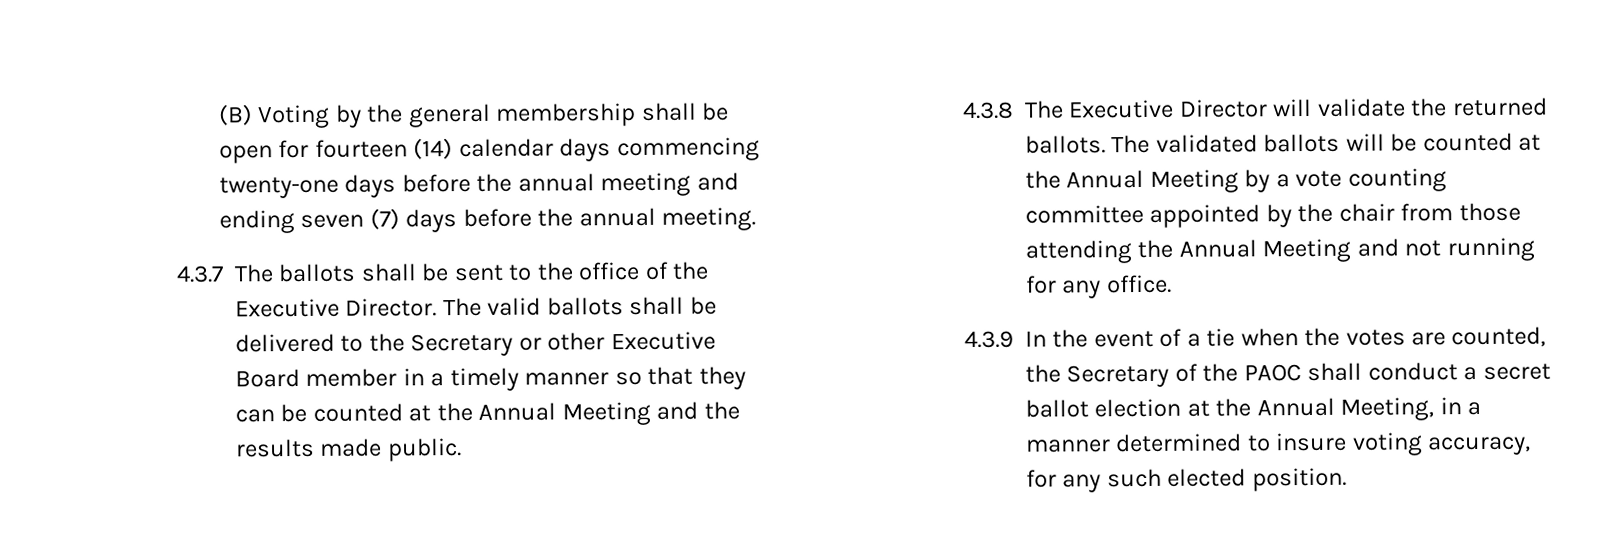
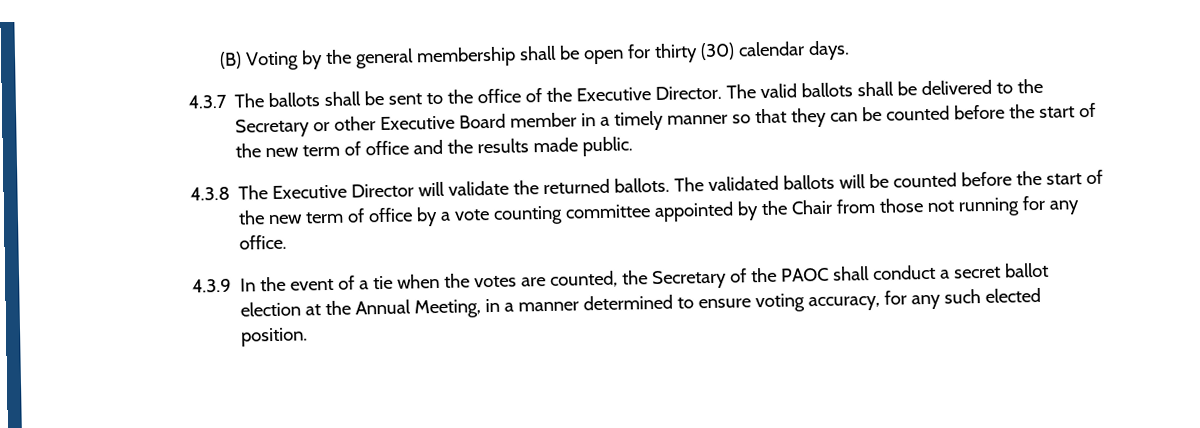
[314,137,760,162] [218,172,739,199] [218,207,757,234] fourteen (14) calendar days commencing twenty-one days before the annual meeting and ending seven (7) days before the annual meeting. -> [653,40,850,63] thirty (30) calendar days.
[408,401,651,426] at the Annual Meeting -> [954,102,1097,120] [235,140,410,158] before the start of the new term of office
[1518,134,1542,151] [1024,169,1239,193] at the Annual Meeting -> [961,169,1104,187] [238,207,414,225] before the start of the new term of office
[1338,203,1395,222] chair -> [791,199,834,215] Chair
[1024,238,1399,264] attending the Annual Meeting and -> (925, 205) none
[1275,432,1348,452] insure -> [698,298,752,309] ensure

